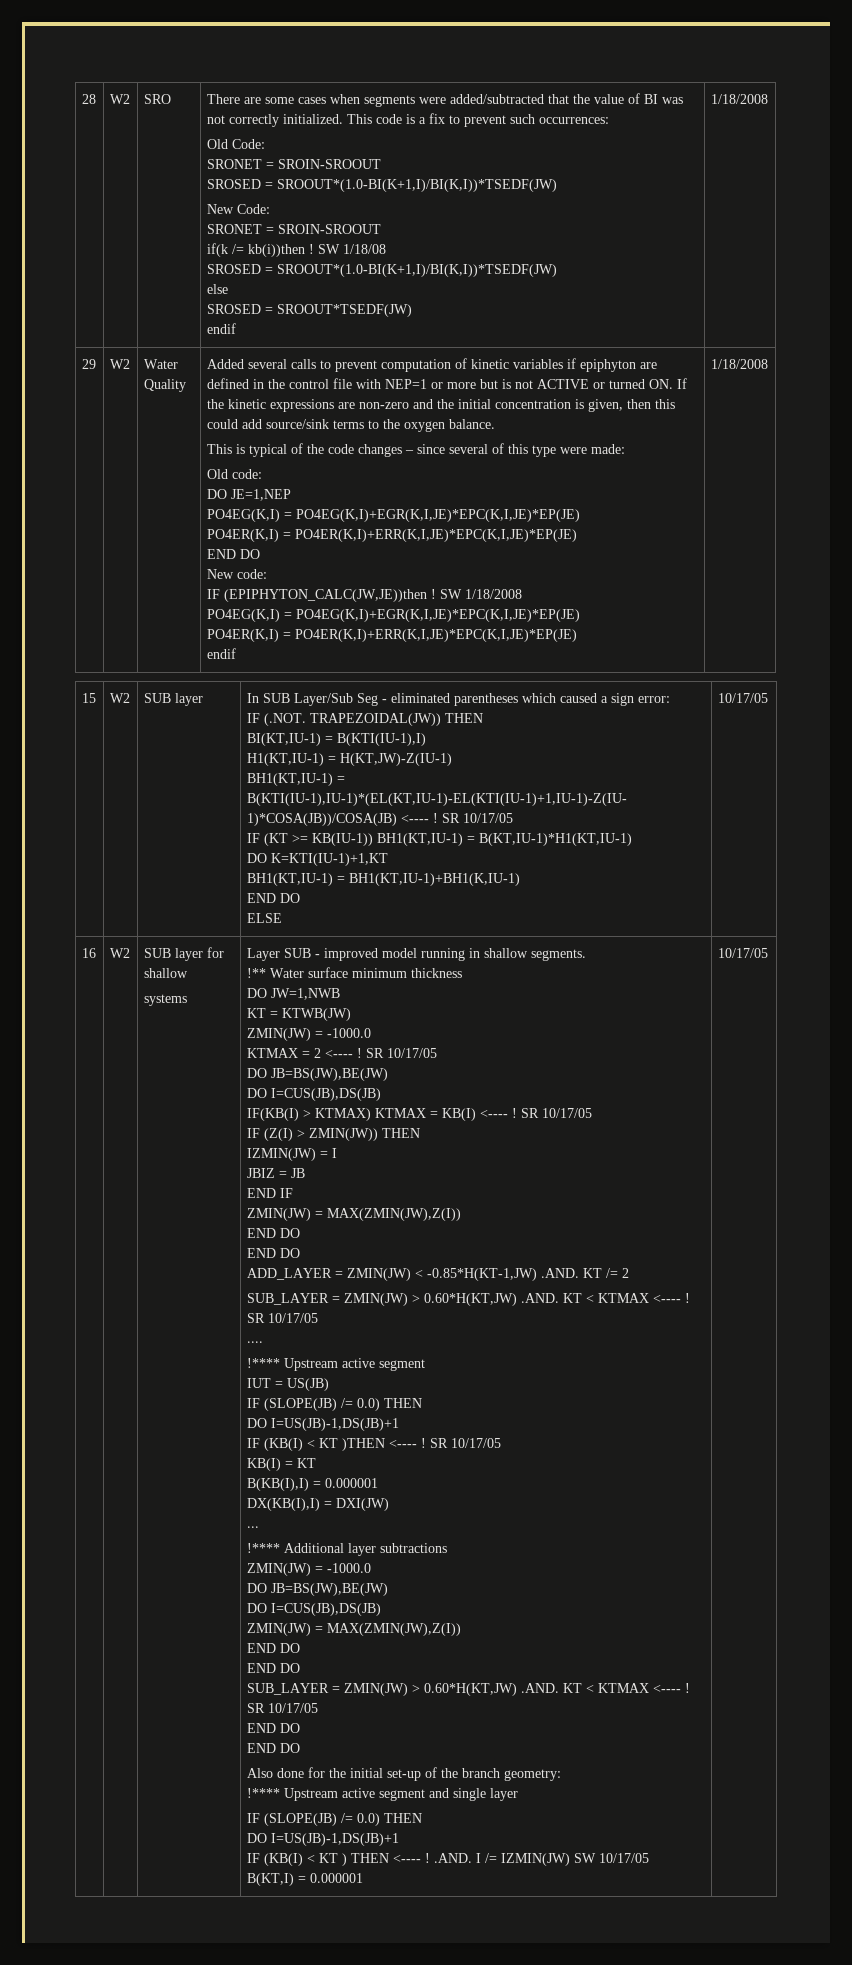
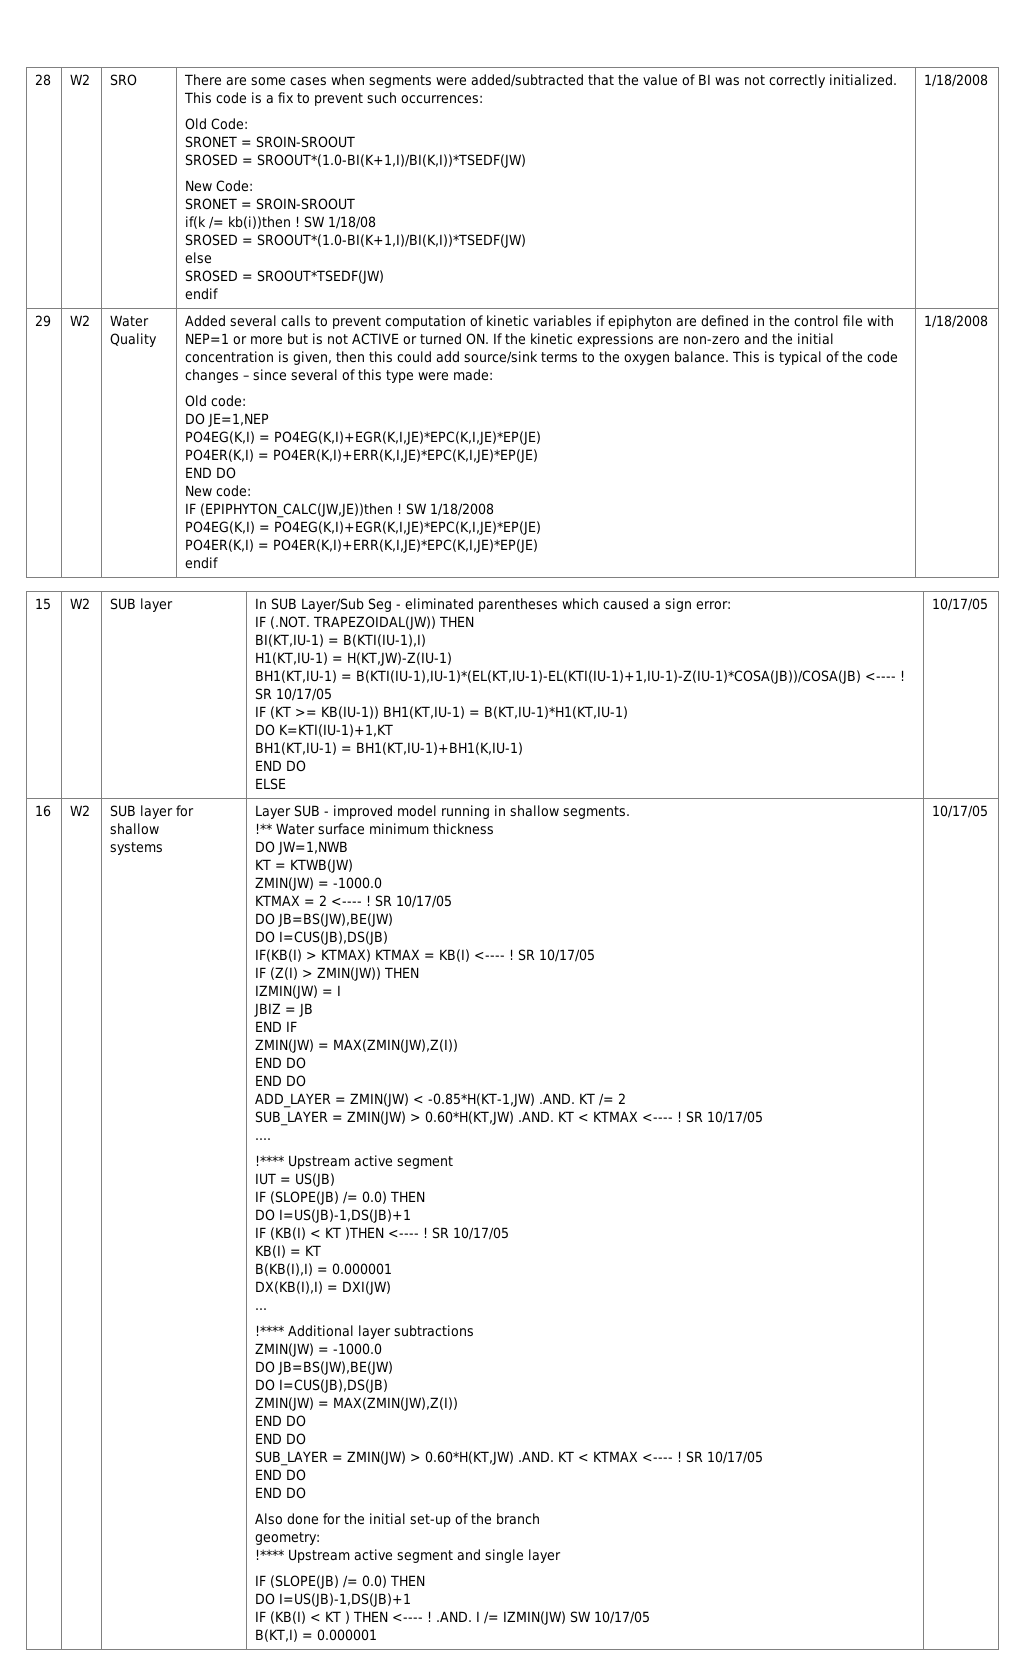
(495, 424) // -> (730, 357) none
(500, 1773) none -> (541, 1519) //

